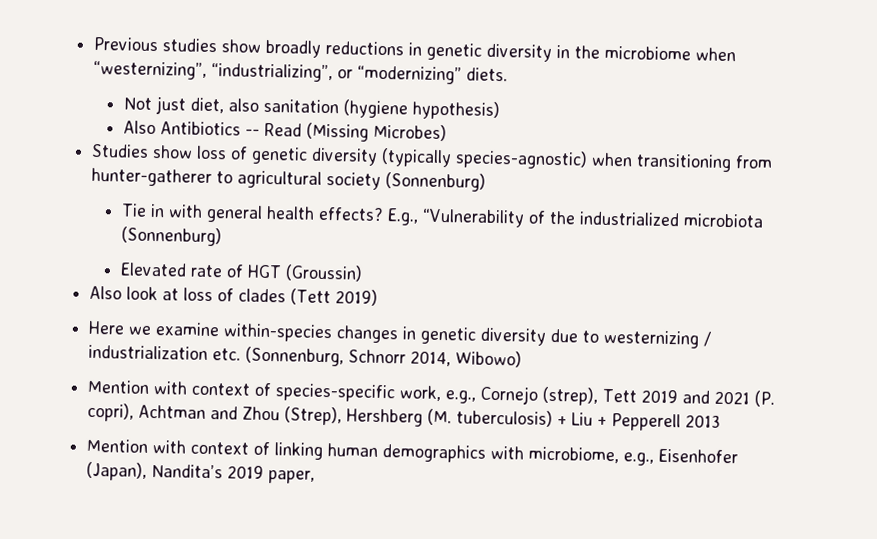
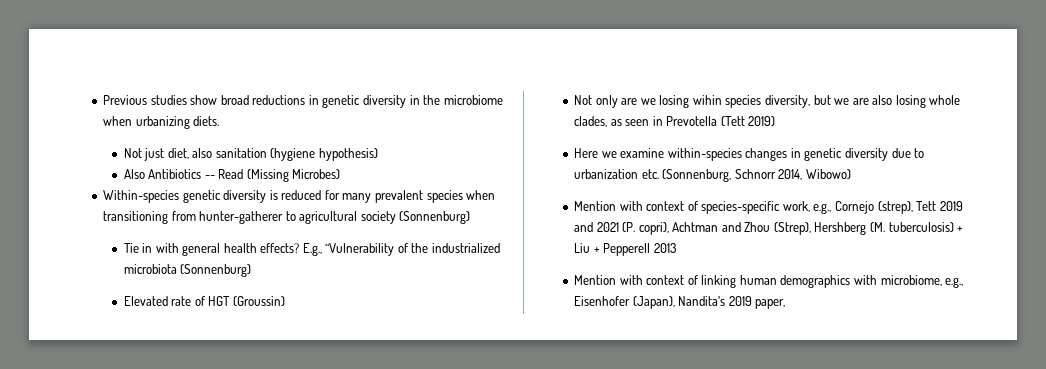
[264,39,321,58] broadly -> [220,95,249,105] broad
[92,60,462,85] “westernizing”, “industrializing”, or “modernizing” -> [135,116,190,129] urbanizing
[90,143,588,170] Studies show loss of genetic diversity (typically species-agnostic) -> [103,190,463,203] Within-species genetic diversity is reduced for many prevalent species
[88,285,286,303] Also look at loss of clades -> [574,95,961,108] [574,116,718,127] Not only are we losing wihin species diversity, but we are also losing whole clades, as seen in Prevotella
[602,329,711,349] [87,344,208,360] westernizing / industrialization -> [574,169,639,179] urbanization

